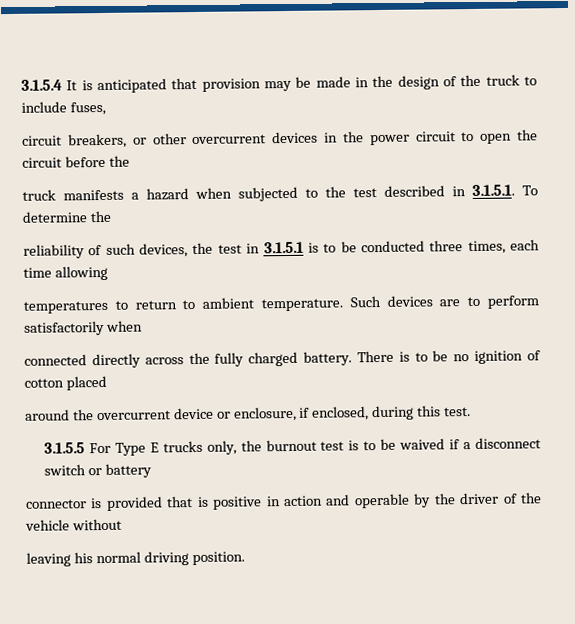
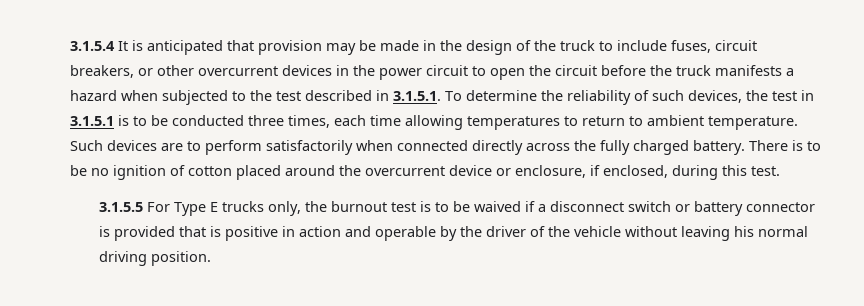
(106, 108) // -> (711, 46) none
(130, 161) // -> (672, 70) none
(112, 216) // -> (563, 95) none
(108, 273) // -> (463, 122) none
(143, 326) // -> (393, 145) none
(107, 383) // -> (281, 172) none
(152, 470) // -> (743, 208) none
(122, 524) // -> (677, 231) none

